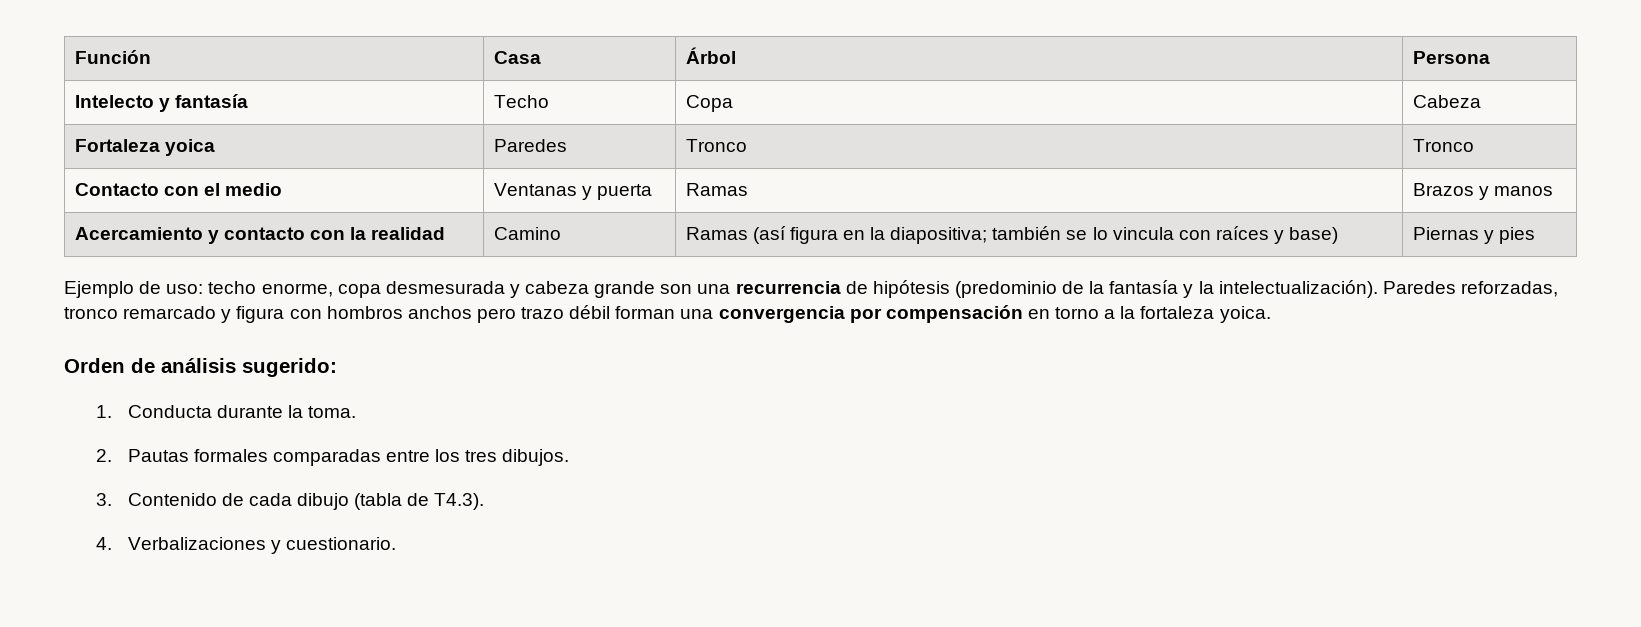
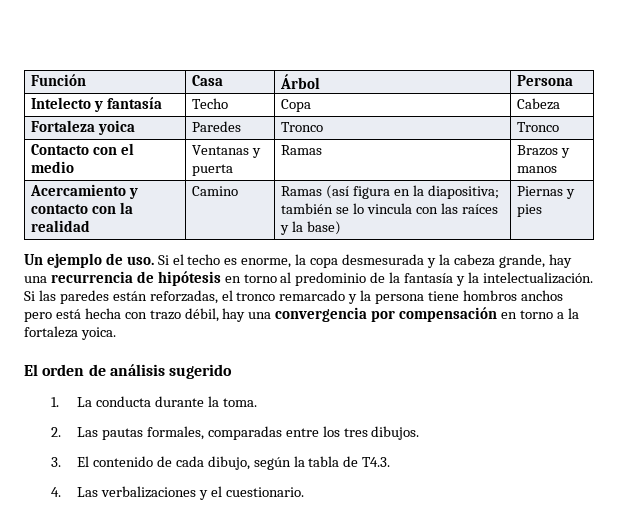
(1211, 235) none -> [440,203,458,214] las
(1285, 237) none -> [292,221,304,232] la
[64,280,1057,298] Ejemplo de uso: techo enorme, copa desmesurada y cabeza grande son una recurrencia de hipótesis (predominio -> [24,253,572,268] [24,271,367,286] Un ejemplo de uso. Si el techo es enorme, la copa desmesurada y la cabeza grande, hay una recurrencia de hipótesis en torno al predominio
[1218,280,1558,298] [64,305,676,323] intelectualización). Paredes reforzadas, tronco remarcado y figura con hombros anchos pero trazo débil forman -> [482,272,593,284] [24,290,563,304] [24,308,246,322] intelectualización. Si las paredes están reforzadas, el tronco remarcado y la persona tiene hombros anchos pero está hecha con trazo débil, hay
[64,358,125,373] Orden -> [24,364,85,376] El orden
[242,358,337,377] sugerido: -> [169,364,233,379] sugerido
[127,405,212,418] Conducta -> [77,396,151,407] La conducta
[127,449,268,462] Pautas formales -> [77,426,204,440] Las pautas formales,
[127,493,485,510] [95,537,281,554] Contenido de cada dibujo (tabla de T4.3). // 4. Verbalizaciones y -> [77,456,391,470] [50,486,222,500] El contenido de cada dibujo, según la tabla de T4.3. // 4. Las verbalizaciones y el

